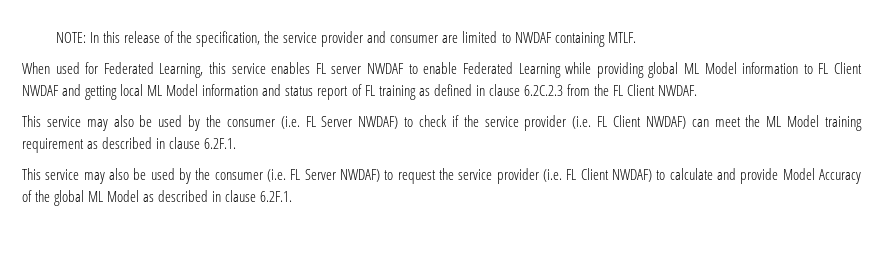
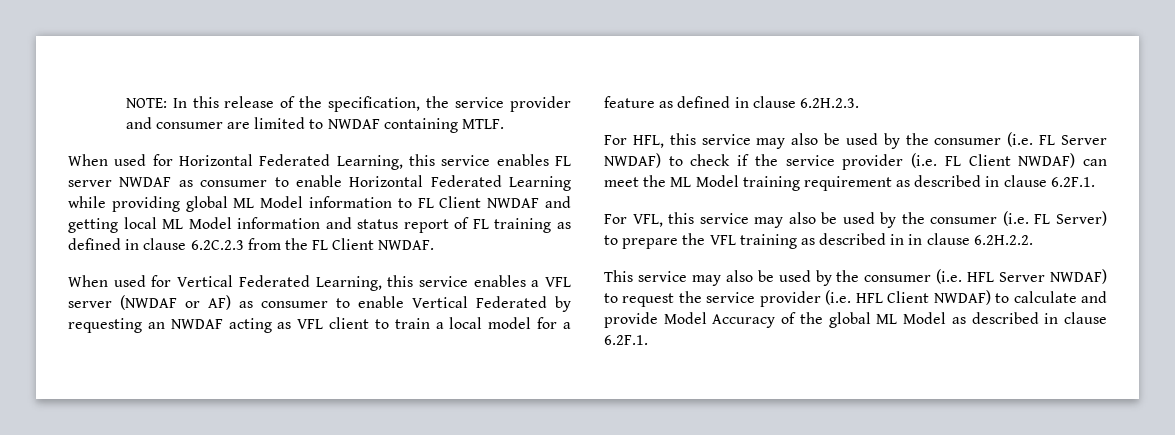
(99, 68) none -> [179,154,253,166] Horizontal
[408,62,458,74] to enable -> [178,175,424,187] as consumer to enable Horizontal
[22,115,41,127] This -> [68,275,571,291] [68,295,571,312] [68,317,572,333] [604,96,859,108] [604,133,696,148] When used for Vertical Federated Learning, this service enables a VFL server (NWDAF or AF) as consumer to enable Vertical Federated by requesting an NWDAF acting as VFL client to train a local model for a feature as defined in clause 6.2H.2.3. // For HFL, this
(237, 143) none -> [604,211,1107,228] [604,233,1033,249] // For VFL, this service may also be used by the consumer (i.e. FL Server) to prepare the VFL training as described in in clause 6.2H.2.2.
[290,169,301,180] FL -> [967,272,995,282] HFL
[566,169,577,180] FL -> [855,293,883,303] HFL

